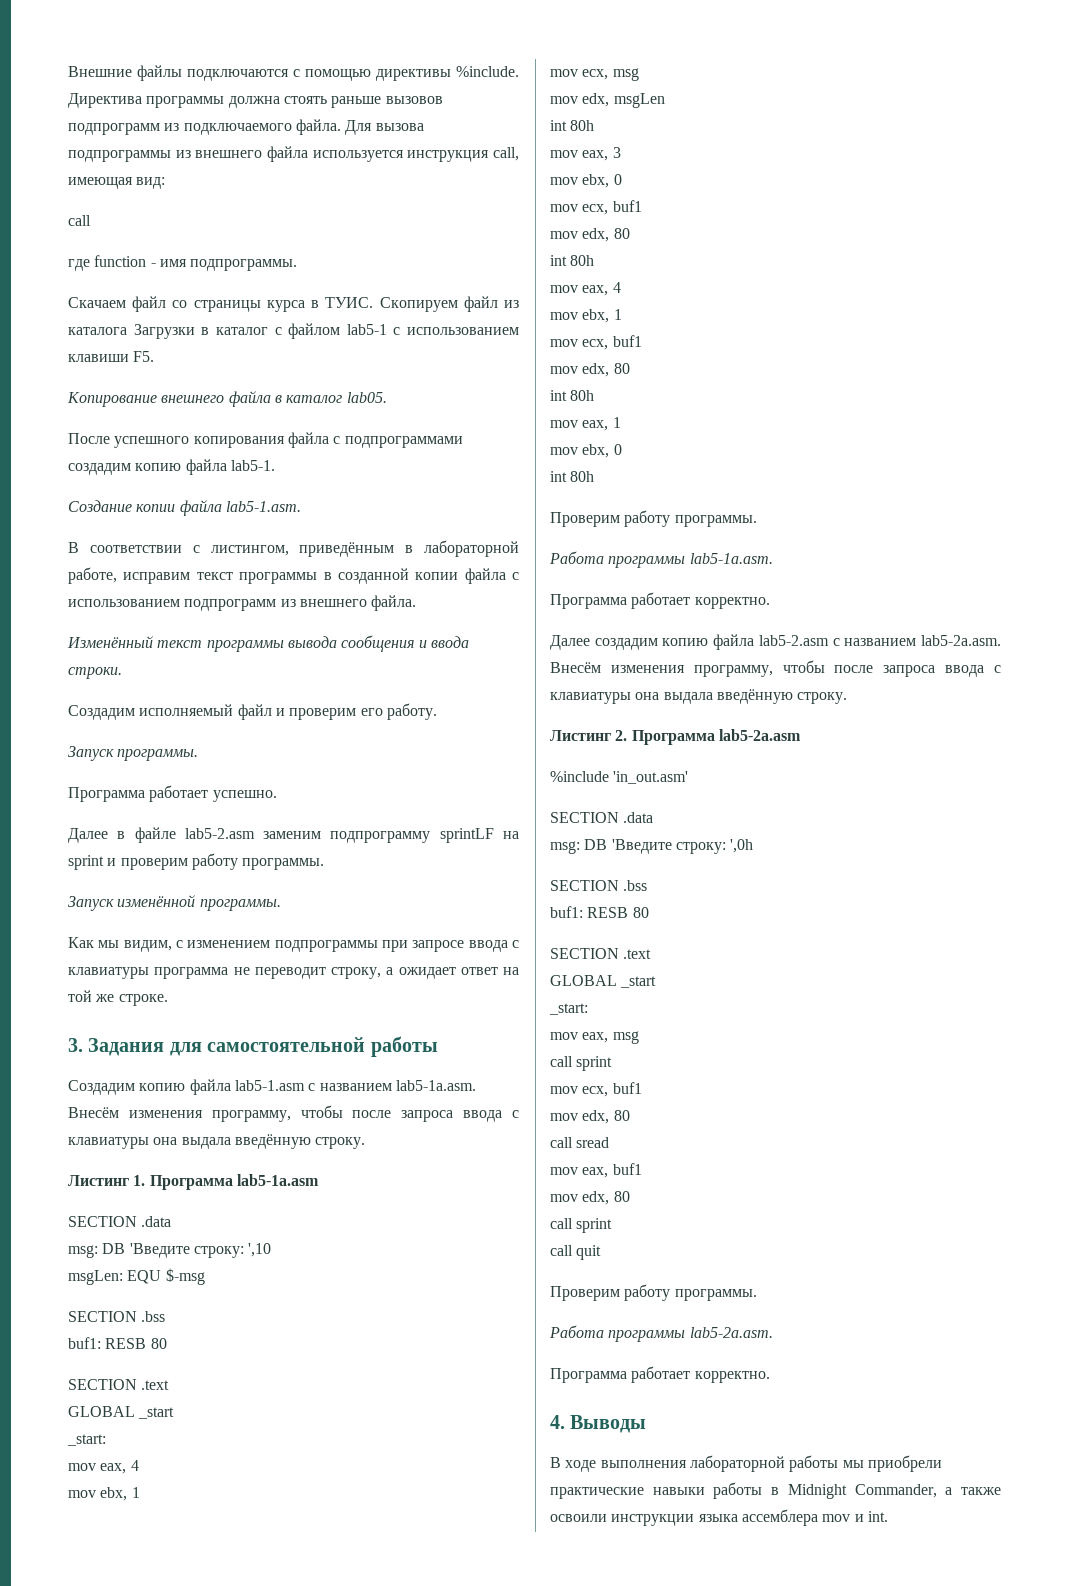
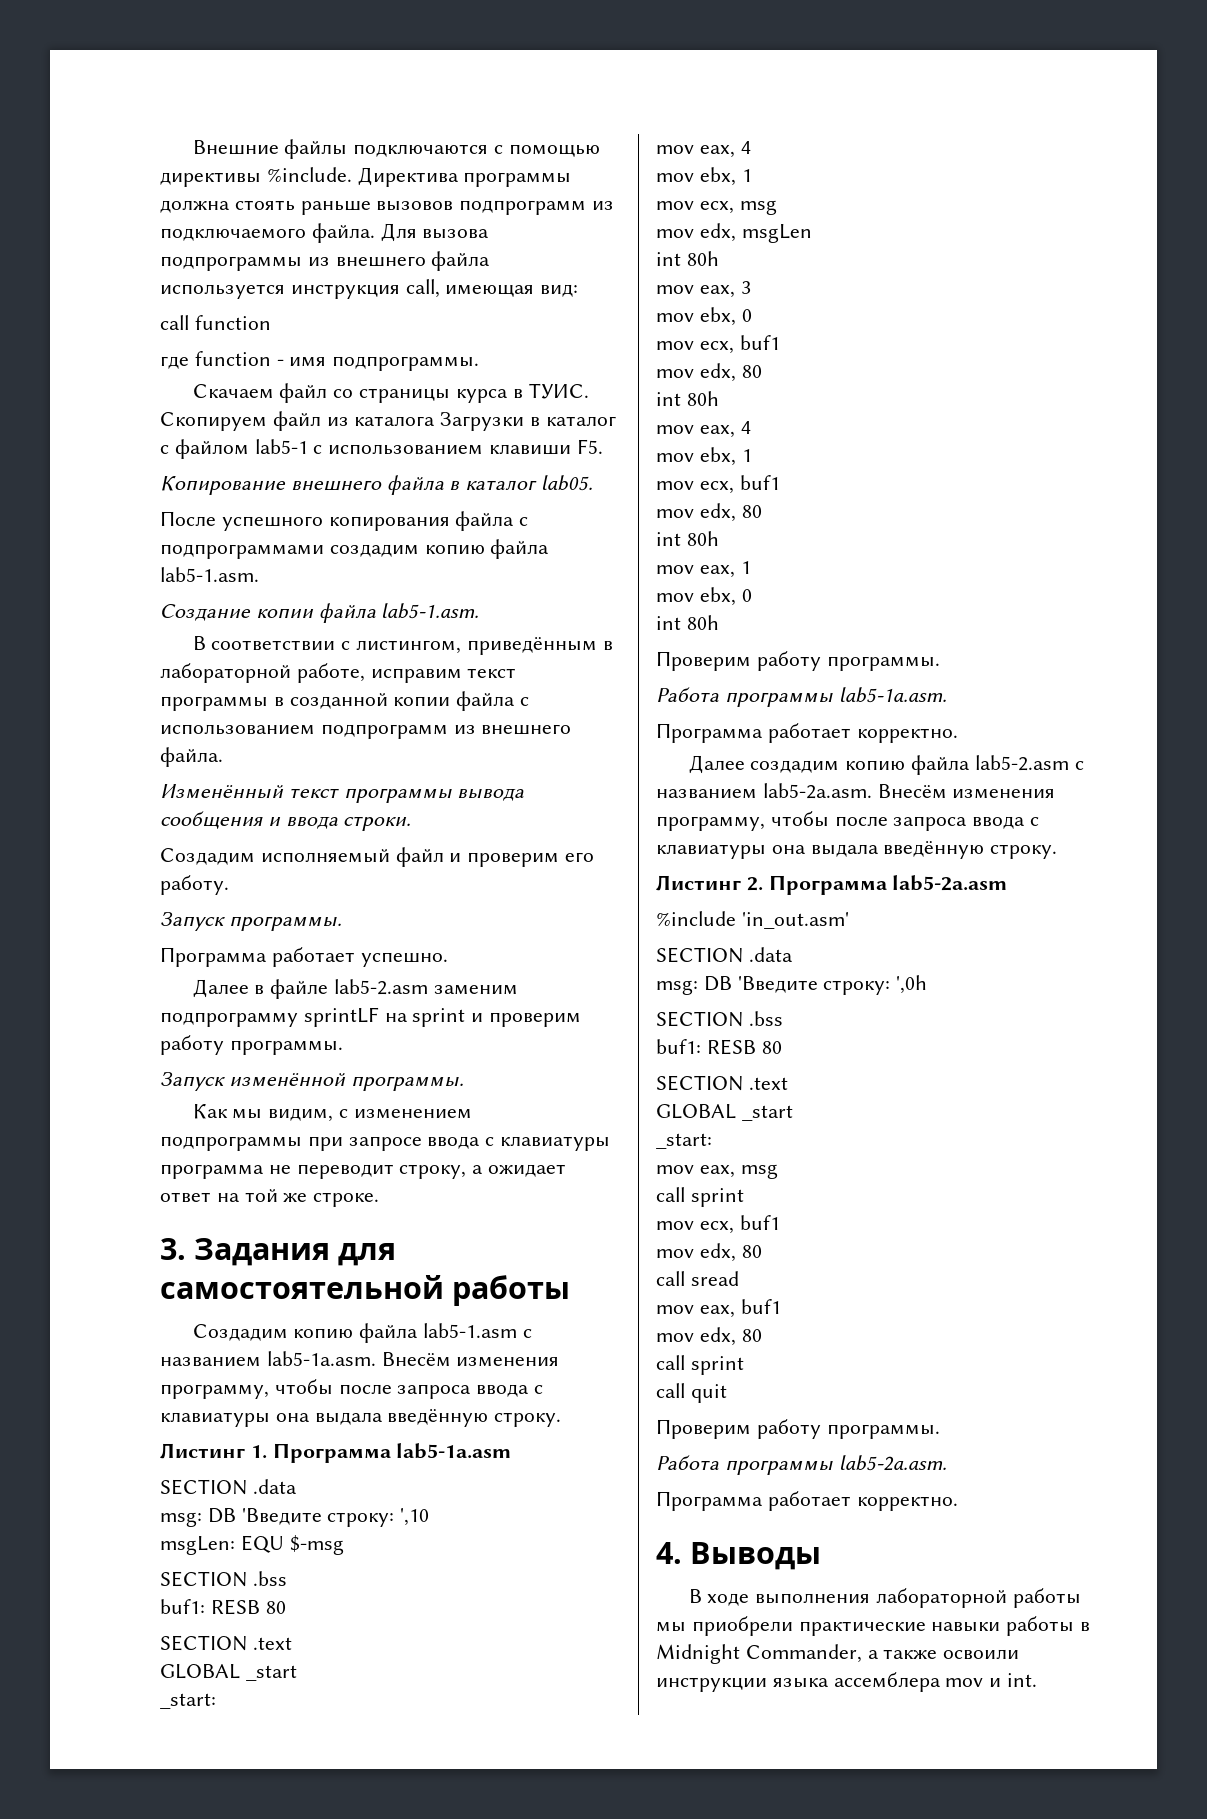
(91, 220) none -> [194,315,271,330] function
[230,460,275,471] lab5-1. -> [160,567,259,582] lab5-1.asm.

